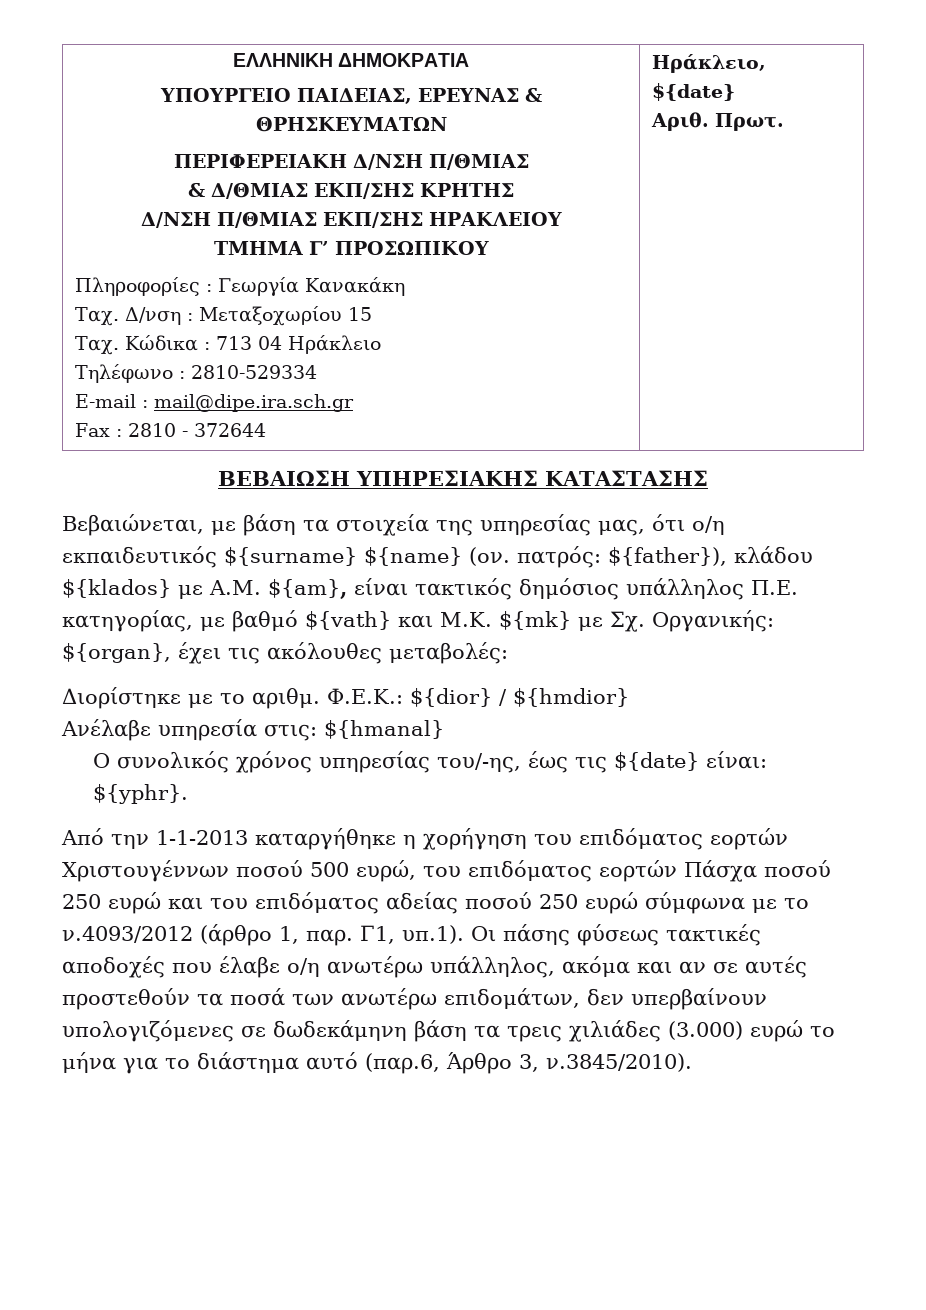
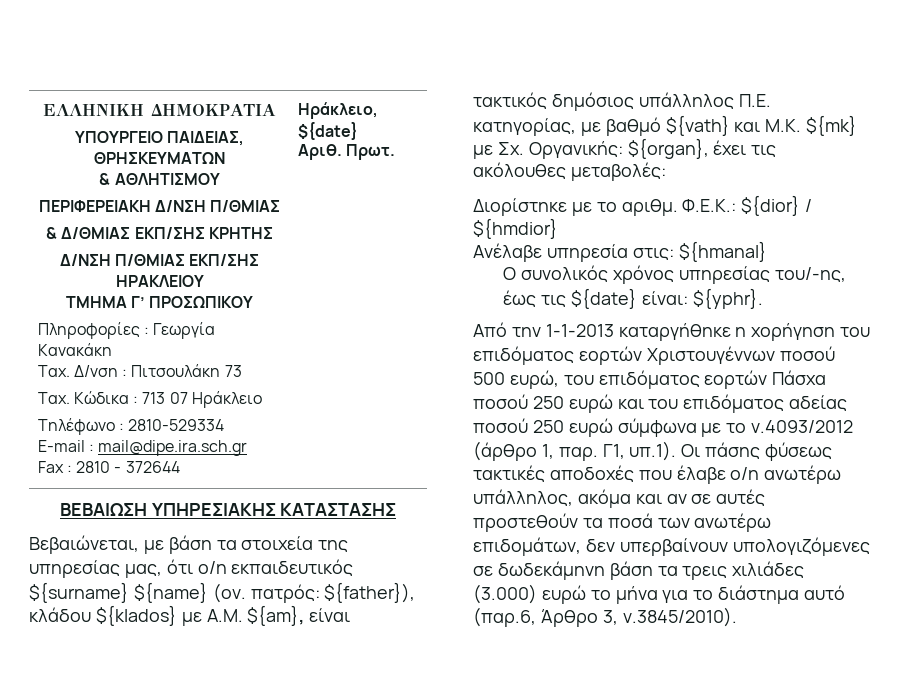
[417,88,542,102] [255,116,447,132] ΕΡΕΥΝΑΣ & ΘΡΗΣΚΕΥΜΑΤΩΝ -> [94,152,225,164] [99,173,220,185] ΘΡΗΣΚΕΥΜΑΤΩΝ // & ΑΘΛΗΤΙΣΜΟΥ
[199,306,373,326] Μεταξοχωρίου 15 -> [131,364,242,377] Πιτσουλάκη 73
[258,336,283,350] 04 -> [169,392,188,404] 07

